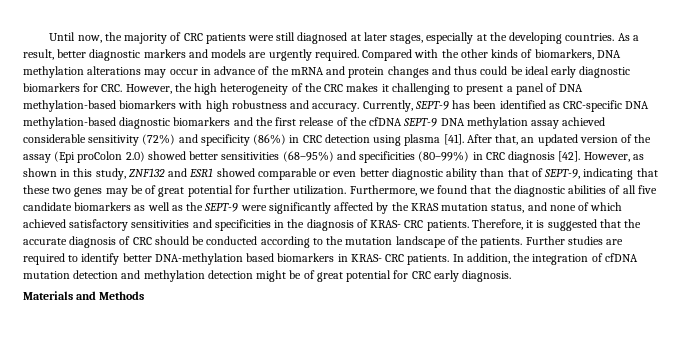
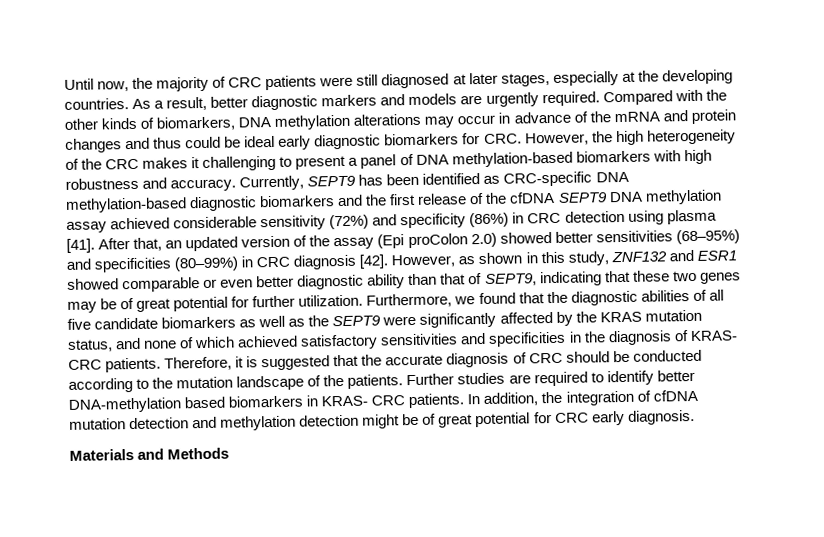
[414,101,449,110] SEPT-9 -> [307,175,357,187] SEPT9
[403,118,438,127] SEPT-9 -> [557,192,608,203] SEPT9
[544,169,581,179] SEPT-9, -> [484,273,537,286] SEPT9,
[204,203,239,212] SEPT-9 -> [332,315,382,327] SEPT9

